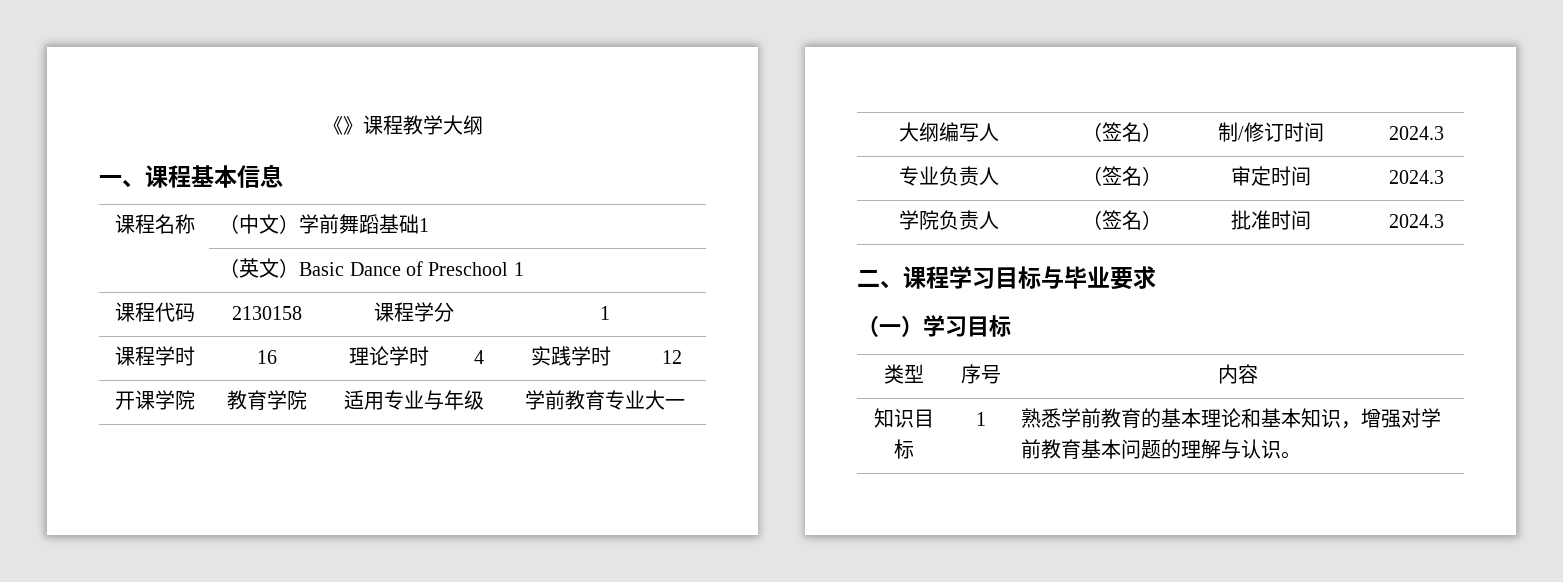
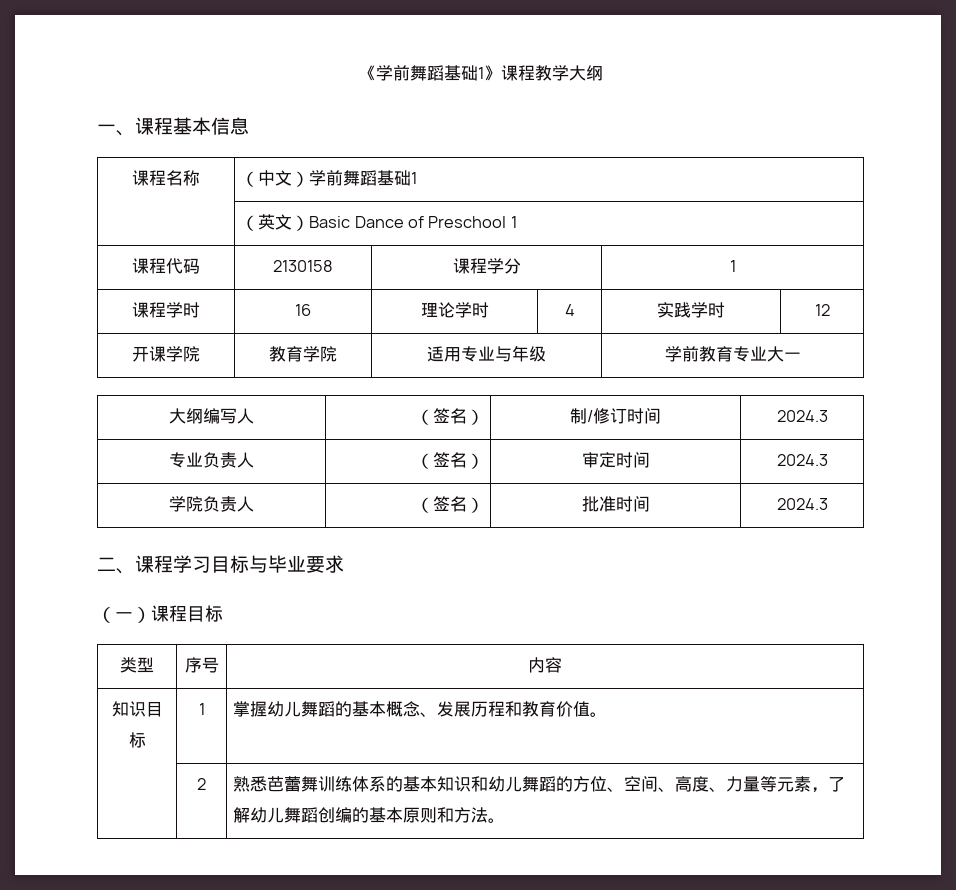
(343, 125) none -> [375,65,484,81] 学前舞蹈基础1
[923,315,967,337] 学习 -> [151,605,187,622] 课程
[1021,408,1442,429] [1021,439,1282,459] 熟悉学前教育的基本理论和基本知识，增强对学前教育基本问题的理解与认识 -> [233,701,608,717] [197,778,206,790] [233,776,846,793] [233,807,489,823] 掌握幼儿舞蹈的基本概念、发展历程和教育价值。 // | 2 | 熟悉芭蕾舞训练体系的基本知识和幼儿舞蹈的方位、空间、高度、力量等元素，了解幼儿舞蹈创编的基本原则和方法

